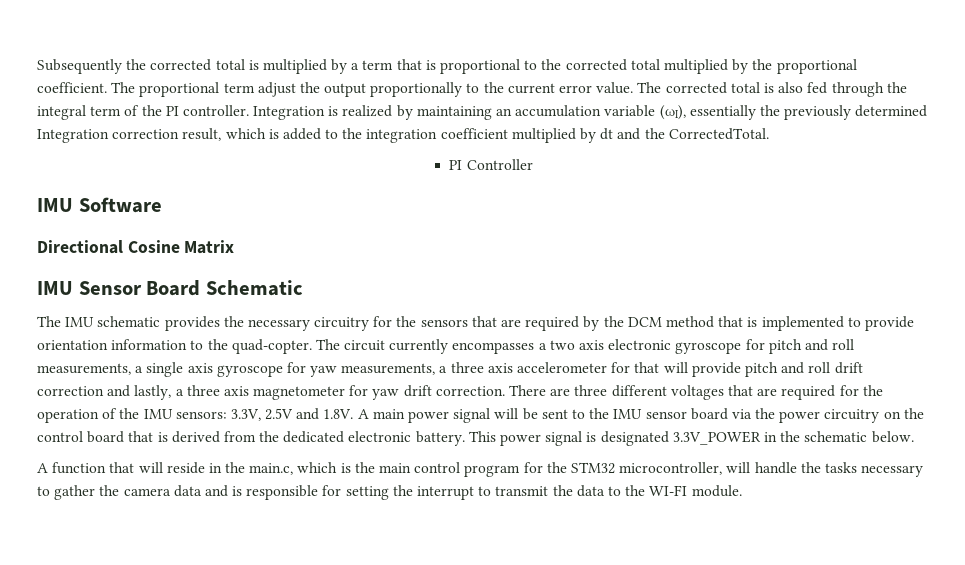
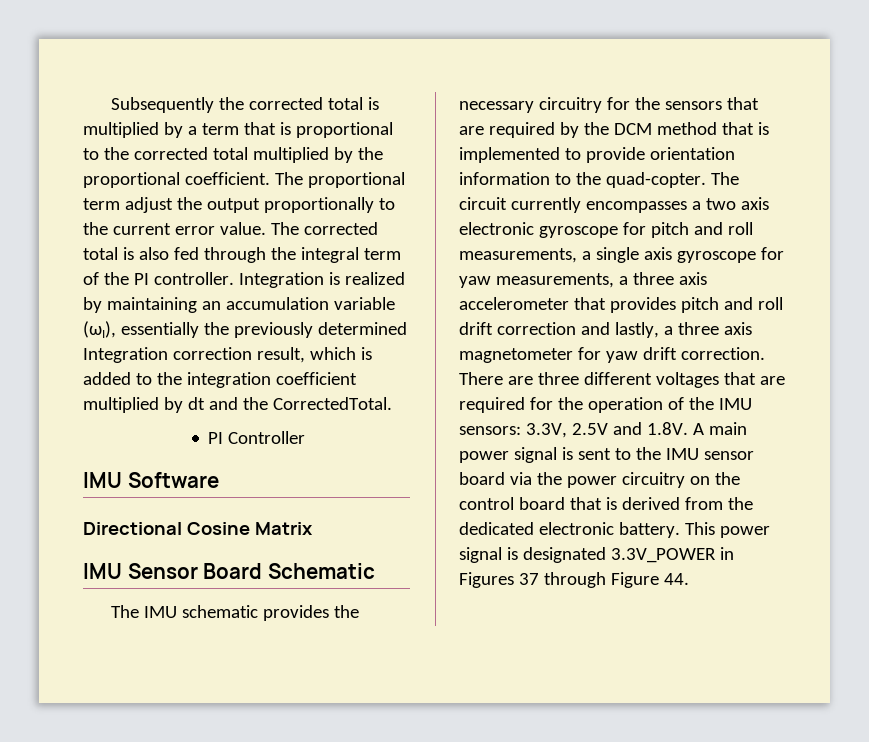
[611,362,741,377] for that will provide -> [573,297,676,313] that provides
[494,408,538,420] will be -> [561,447,573,460] is
[780,431,914,443] [37,462,924,477] [37,485,742,500] the schematic below. // A function that will reside in the main.c, which is the main control program for the STM32 microcontroller, will handle the tasks necessary to gather the camera data and is responsible for setting the interrupt to transmit the data to the WI-FI module. -> [459,572,689,588] Figures 37 through Figure 44.

